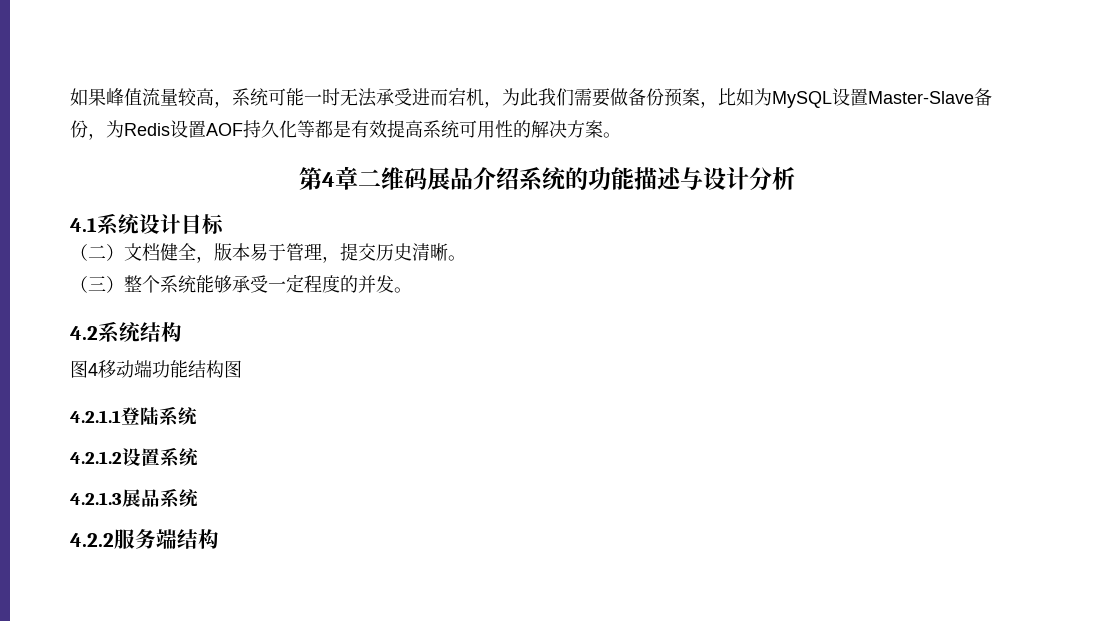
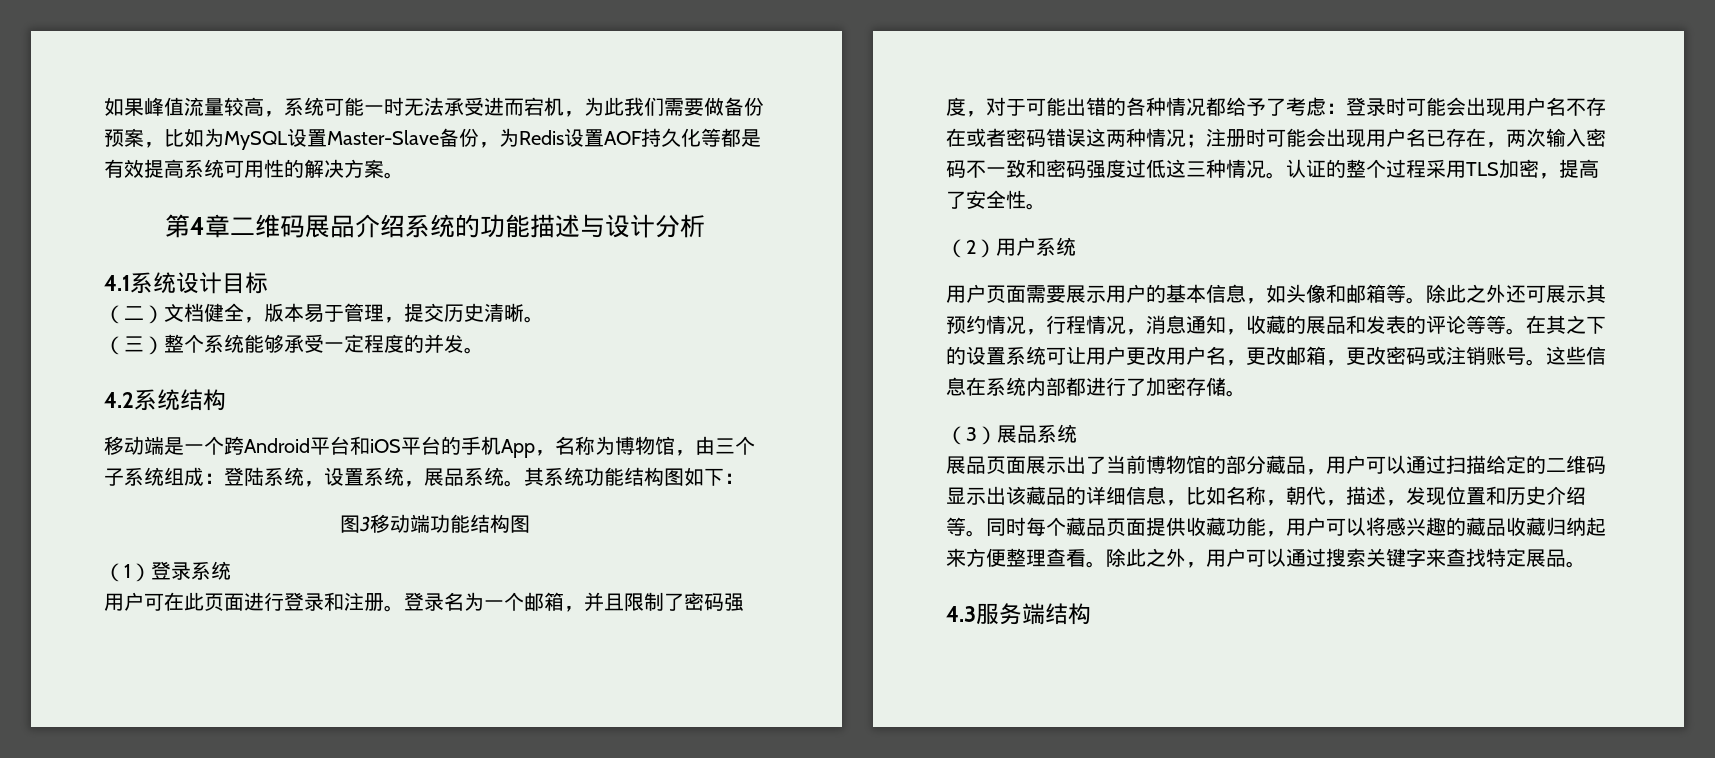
[70,360,242,378] [70,406,198,426] [70,447,199,467] [70,488,199,508] [70,533,114,547] 图4移动端功能结构图 // 4.2.1.1登陆系统 // 4.2.1.2设置系统 // 4.2.1.3展品系统 // 4.2.2 -> [104,436,755,458] [104,467,744,487] [340,514,530,533] [104,561,231,582] [104,592,744,612] [946,97,1606,117] [946,128,1606,148] [946,159,1599,179] [946,190,1046,210] [946,237,1076,258] [946,284,1606,304] [946,315,1606,335] [946,346,1606,366] [946,377,1246,397] [946,424,1077,445] [946,455,1606,475] [946,486,1586,506] [946,517,1606,537] [946,548,1586,568] [946,606,976,622] 移动端是一个跨Android平台和iOS平台的手机App，名称为博物馆，由三个子系统组成：登陆系统，设置系统，展品系统。其系统功能结构图如下： // 图3移动端功能结构图 // （1）登录系统 // 用户可在此页面进行登录和注册。登录名为一个邮箱，并且限制了密码强度，对于可能出错的各种情况都给予了考虑：登录时可能会出现用户名不存在或者密码错误这两种情况；注册时可能会出现用户名已存在，两次输入密码不一致和密码强度过低这三种情况。认证的整个过程采用TLS加密，提高了安全性。 // （2）用户系统 // 用户页面需要展示用户的基本信息，如头像和邮箱等。除此之外还可展示其预约情况，行程情况，消息通知，收藏的展品和发表的评论等等。在其之下的设置系统可让用户更改用户名，更改邮箱，更改密码或注销账号。这些信息在系统内部都进行了加密存储。 // （3）展品系统 // 展品页面展示出了当前博物馆的部分藏品，用户可以通过扫描给定的二维码显示出该藏品的详细信息，比如名称，朝代，描述，发现位置和历史介绍等。同时每个藏品页面提供收藏功能，用户可以将感兴趣的藏品收藏归纳起来方便整理查看。除此之外，用户可以通过搜索关键字来查找特定展品。 // 4.3

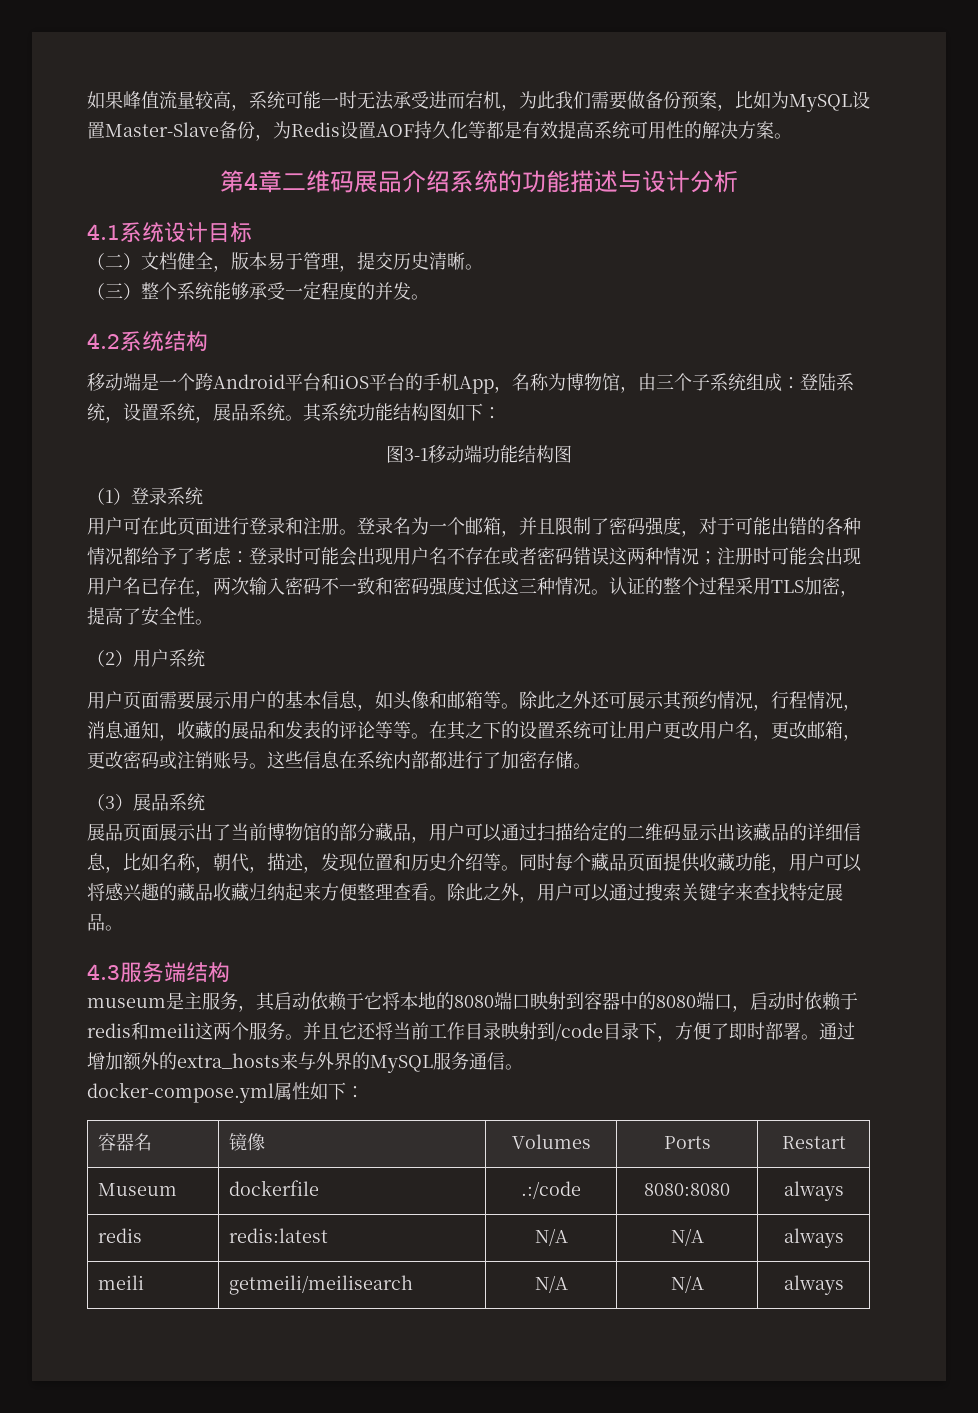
[359,516,370,532] 3 -> [403,448,428,461] 3-1
(1091, 614) none -> [87,992,858,1012] [87,1022,855,1042] [87,1052,523,1073] [87,1082,364,1103] [97,1133,152,1151] [228,1133,265,1151] [511,1134,591,1149] [663,1136,711,1149] [781,1136,846,1149] [97,1183,177,1196] [228,1180,319,1196] [521,1181,581,1199] [644,1183,730,1196] [783,1181,844,1201] [97,1228,142,1243] [228,1228,328,1243] [534,1228,568,1246] [670,1228,704,1246] [783,1228,844,1248] [97,1275,144,1290] [228,1275,413,1295] [534,1275,568,1293] [670,1275,704,1293] [783,1275,844,1295] // museum是主服务，其启动依赖于它将本地的8080端口映射到容器中的8080端口，启动时依赖于redis和meili这两个服务。并且它还将当前工作目录映射到/code目录下，方便了即时部署。通过增加额外的extra_hosts来与外界的MySQL服务通信。 // docker-compose.yml属性如下： // 容器名 | 镜像 | Volumes | Ports | Restart // Museum | dockerfile | .:/code | 8080:8080 | always // redis | redis:latest | N/A | N/A | always // meili | getmeili/meilisearch | N/A | N/A | always

